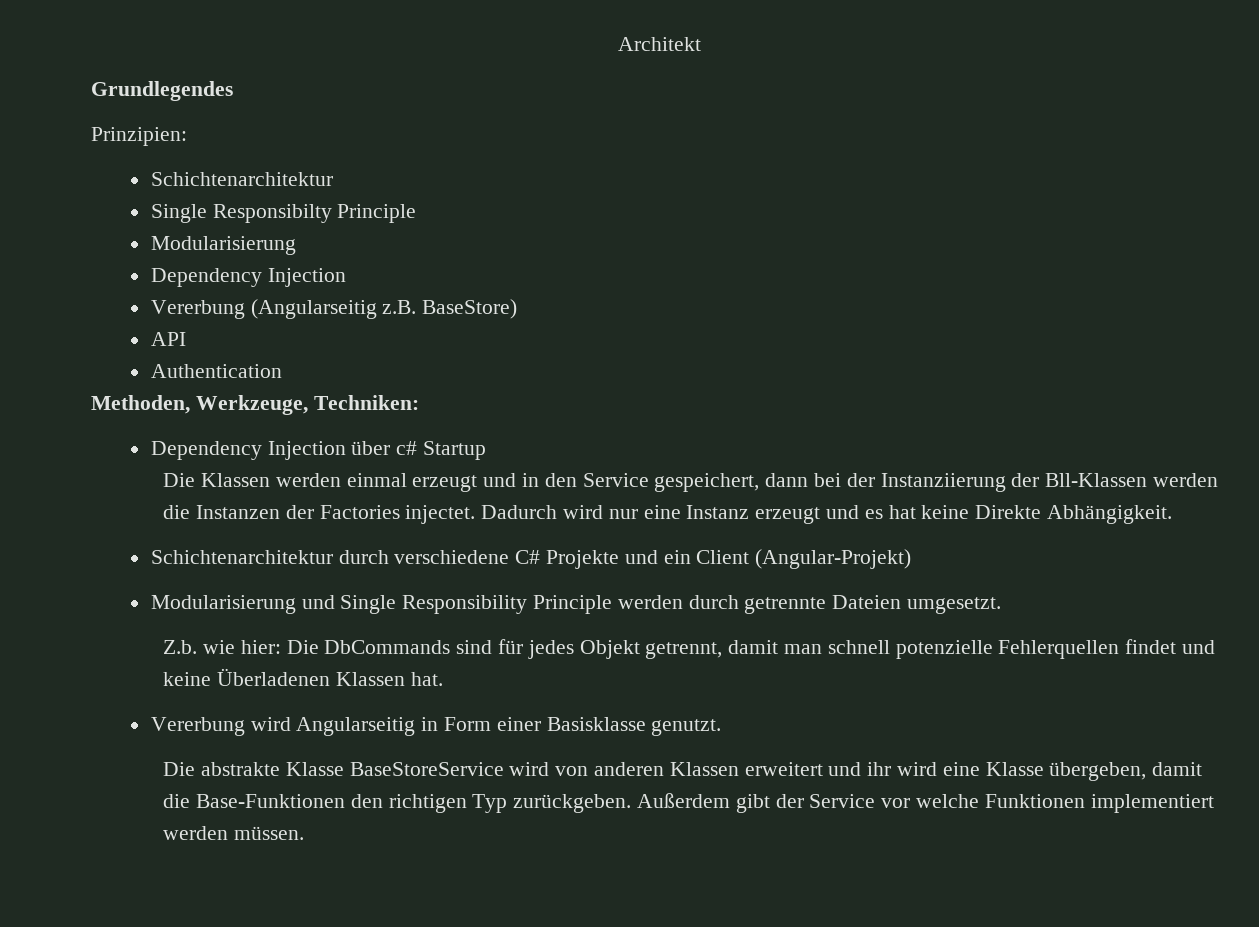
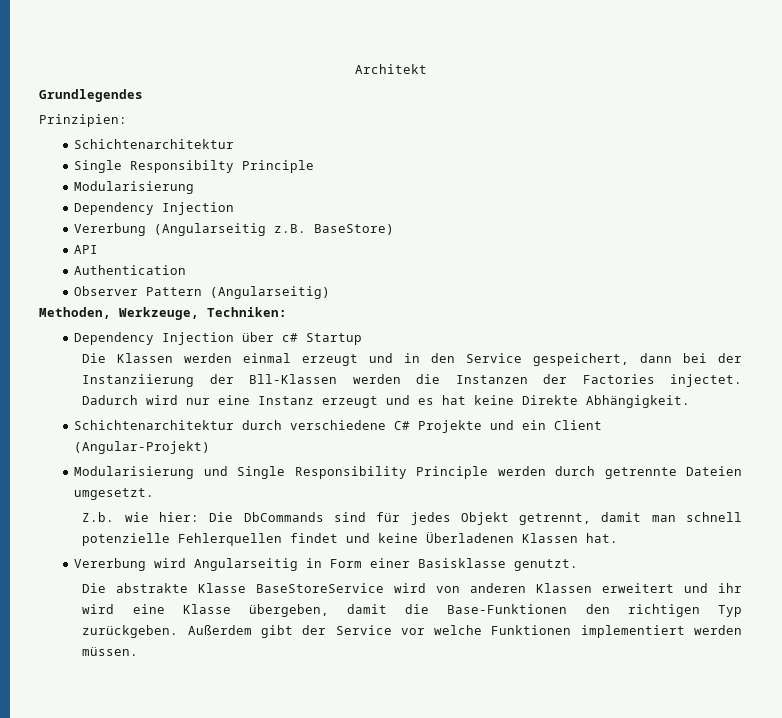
(282, 371) none -> [74,286,331,299] // Observer Pattern (Angularseitig)

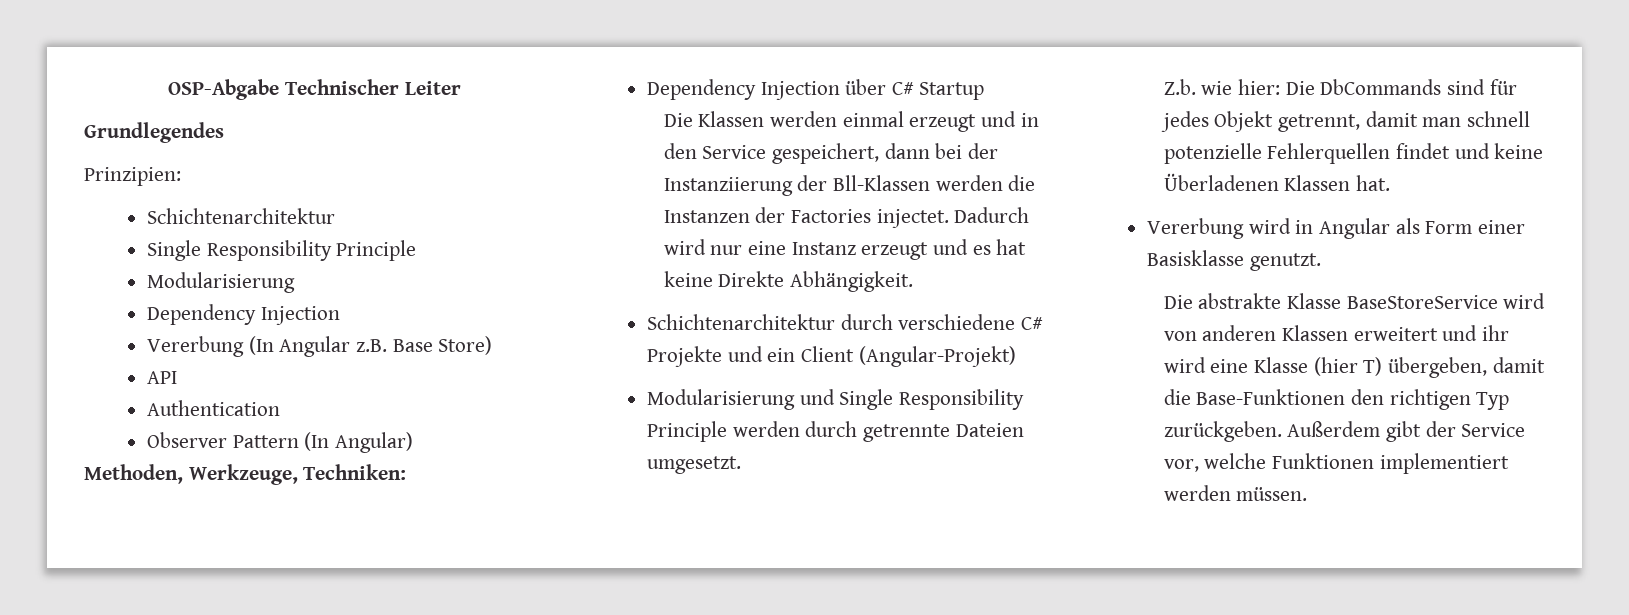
[354,64,427,74] Architekt -> [168,79,461,100] OSP-Abgabe Technischer Leiter
[130,160,235,173] Responsibilty -> [206,240,332,261] Responsibility
[154,223,395,236] (Angularseitig z.B. BaseStore) -> [248,336,493,357] (In Angular z.B. Base Store)
[210,286,331,299] (Angularseitig) -> [304,432,413,453] (In Angular)
[282,333,299,342] c# -> [891,82,914,95] C#
[194,558,323,571] Angularseitig in -> [1295,218,1420,239] in Angular als
(231, 609) none -> [1313,357,1383,376] (hier T)
[400,628,425,635] vor -> [1163,459,1199,472] vor,

